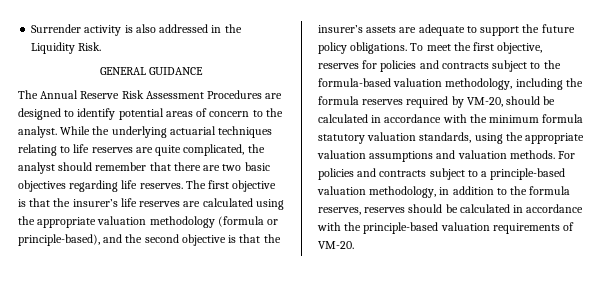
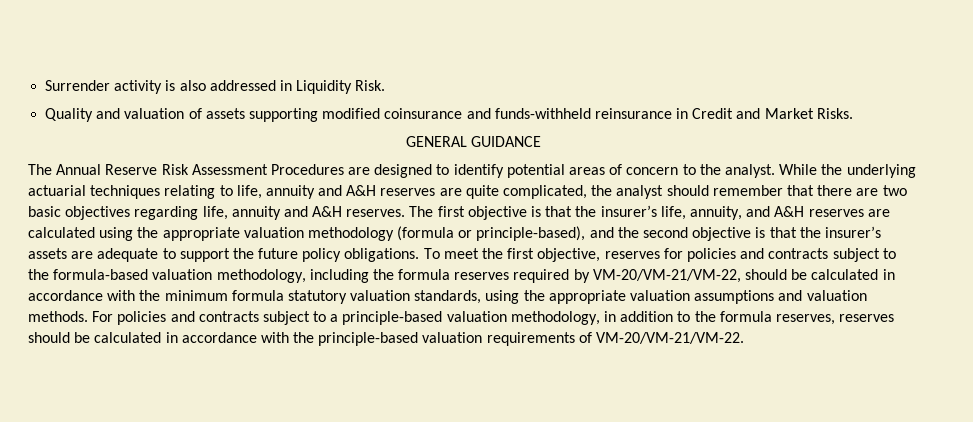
[224,24,242,33] the -> (292, 85) none
(102, 46) none -> [45,108,853,122] // Quality and valuation of assets supporting modified coinsurance and funds-withheld reinsurance in Credit and Market Risks.
[73,144,90,153] life -> [236,185,377,199] life, annuity and A&H
[121,180,138,189] life -> [202,206,343,220] life, annuity and A&H
[120,198,137,207] life -> [660,206,805,220] life, annuity, and A&H
[466,97,503,107] VM-20, -> [592,269,741,283] VM-20/VM-21/VM-22,
[318,241,354,249] VM-20. -> [596,332,745,344] VM-20/VM-21/VM-22.

